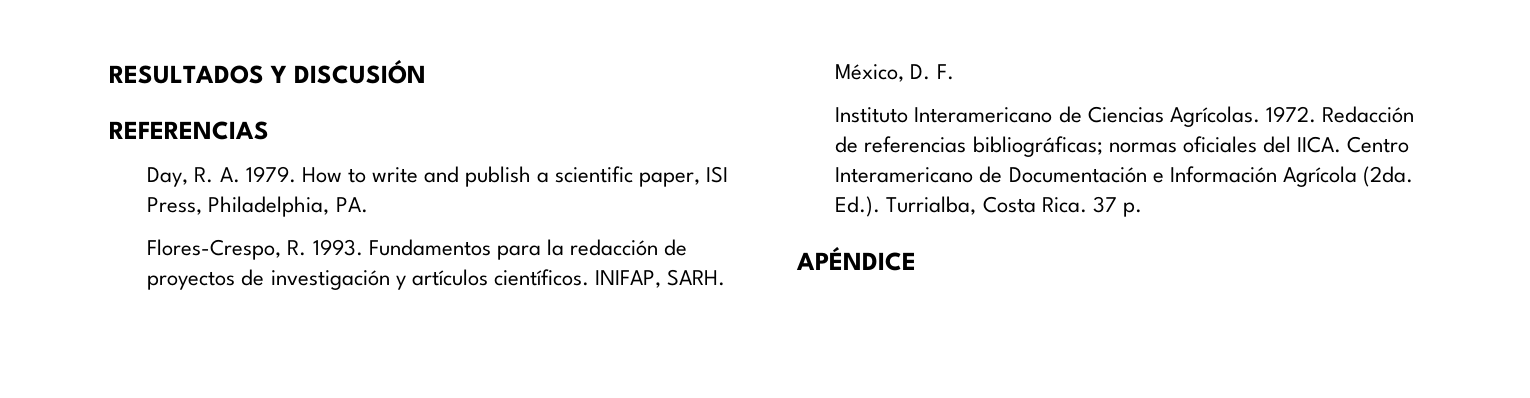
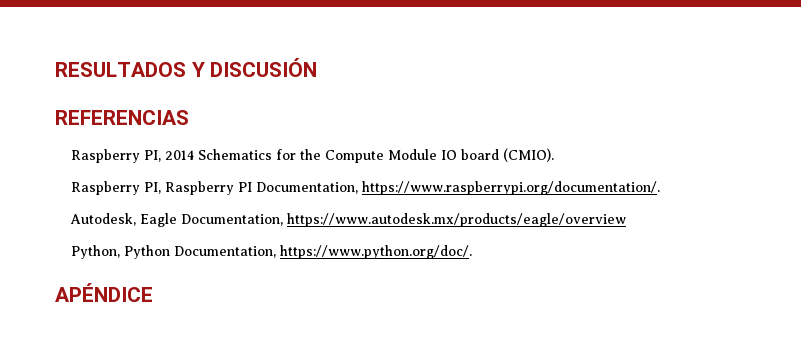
[147,166,729,187] [147,196,368,217] [147,239,687,260] [147,269,725,290] [835,64,954,82] [835,106,1414,127] [835,136,1409,157] [835,166,1413,187] [835,196,1142,217] Day, R. A. 1979. How to write and publish a scientific paper, ISI Press, Philadelphia, PA. // Flores-Crespo, R. 1993. Fundamentos para la redacción de proyectos de investigación y artículos científicos. INIFAP, SARH. México, D. F. // Instituto Interamericano de Ciencias Agrícolas. 1972. Redacción de referencias bibliográficas; normas oficiales del IICA. Centro Interamericano de Documentación e Información Agrícola (2da. Ed.). Turrialba, Costa Rica. 37 p. -> [71,148,555,163] [71,181,661,195] [70,213,627,227] [71,245,473,259] Raspberry PI, 2014 Schematics for the Compute Module IO board (CMIO). // Raspberry PI, Raspberry PI Documentation, https://www.raspberrypi.org/documentation/. // Autodesk, Eagle Documentation, https://www.autodesk.mx/products/eagle/overview // Python, Python Documentation, https://www.python.org/doc/.

